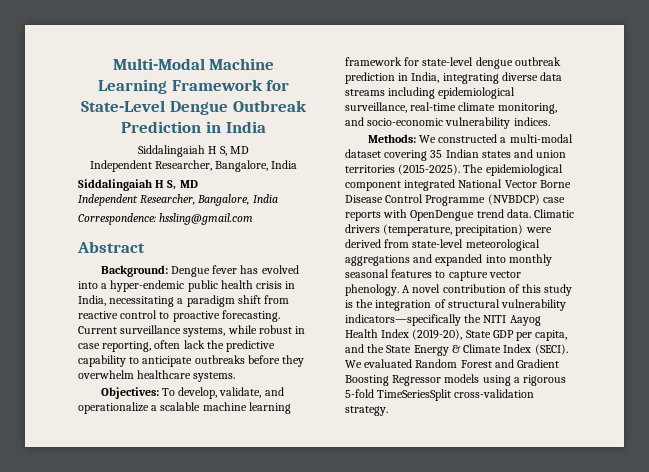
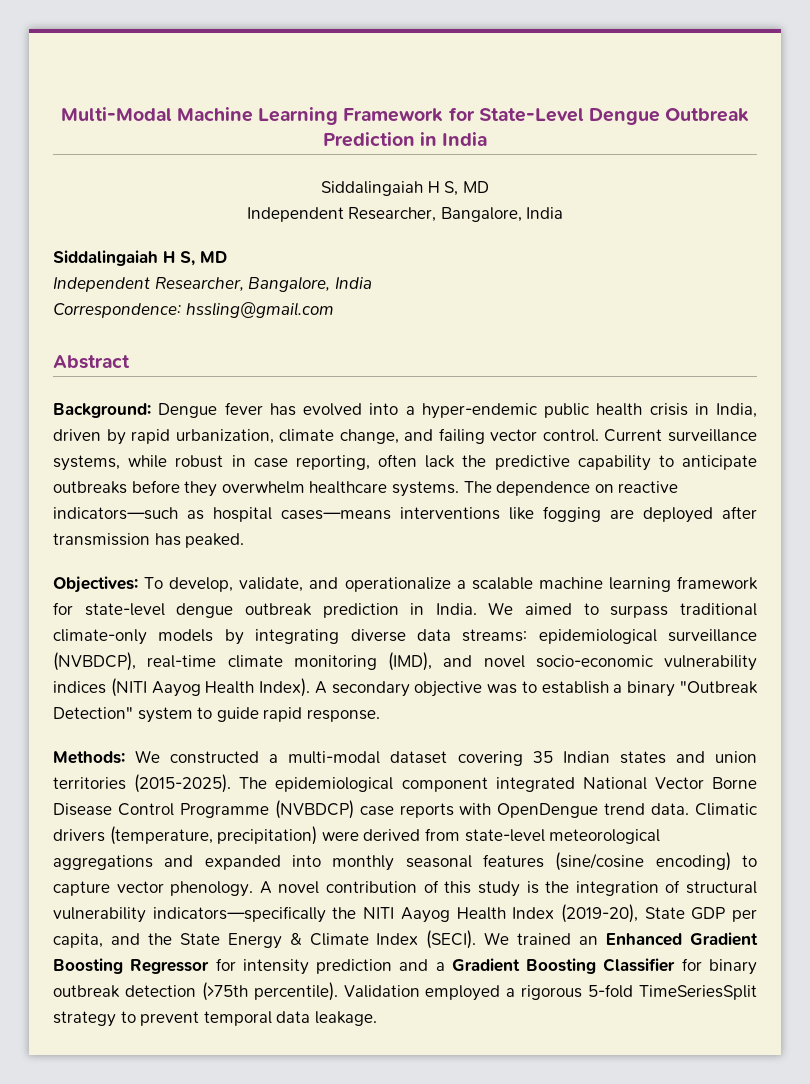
[109,295,290,307] [78,310,280,322] necessitating a paradigm shift from reactive control to proactive forecasting. -> [53,428,599,445] driven by rapid urbanization, climate change, and failing vector control.
(236, 377) none -> [463,481,679,496] [53,506,757,523] [53,533,245,548] The dependence on reactive indicators—such as hospital cases—means interventions like fogging are deployed after transmission has peaked.
[411,72,563,84] [345,87,516,99] [345,102,557,114] [345,117,550,129] India, integrating diverse data streams including epidemiological surveillance, real-time climate monitoring, and socio-economic vulnerability indices. -> [435,602,757,618] [53,629,757,645] [53,652,757,671] [53,678,758,697] [53,707,380,723] India. We aimed to surpass traditional climate-only models by integrating diverse data streams: epidemiological surveillance (NVBDCP), real-time climate monitoring (IMD), and novel socio-economic vulnerability indices (NITI Aayog Health Index). A secondary objective was to establish a binary "Outbreak Detection" system to guide rapid response.
(433, 273) none -> [555,852,731,871] (sine/cosine encoding)
[364,359,560,368] [345,374,567,386] [345,389,535,401] [345,406,388,416] evaluated Random Forest and Gradient Boosting Regressor models using a rigorous 5-fold TimeSeriesSplit cross-validation strategy. -> [517,932,758,946] [53,958,757,975] [53,982,757,1001] [53,1011,377,1027] trained an Enhanced Gradient Boosting Regressor for intensity prediction and a Gradient Boosting Classifier for binary outbreak detection (>75th percentile). Validation employed a rigorous 5-fold TimeSeriesSplit strategy to prevent temporal data leakage.

